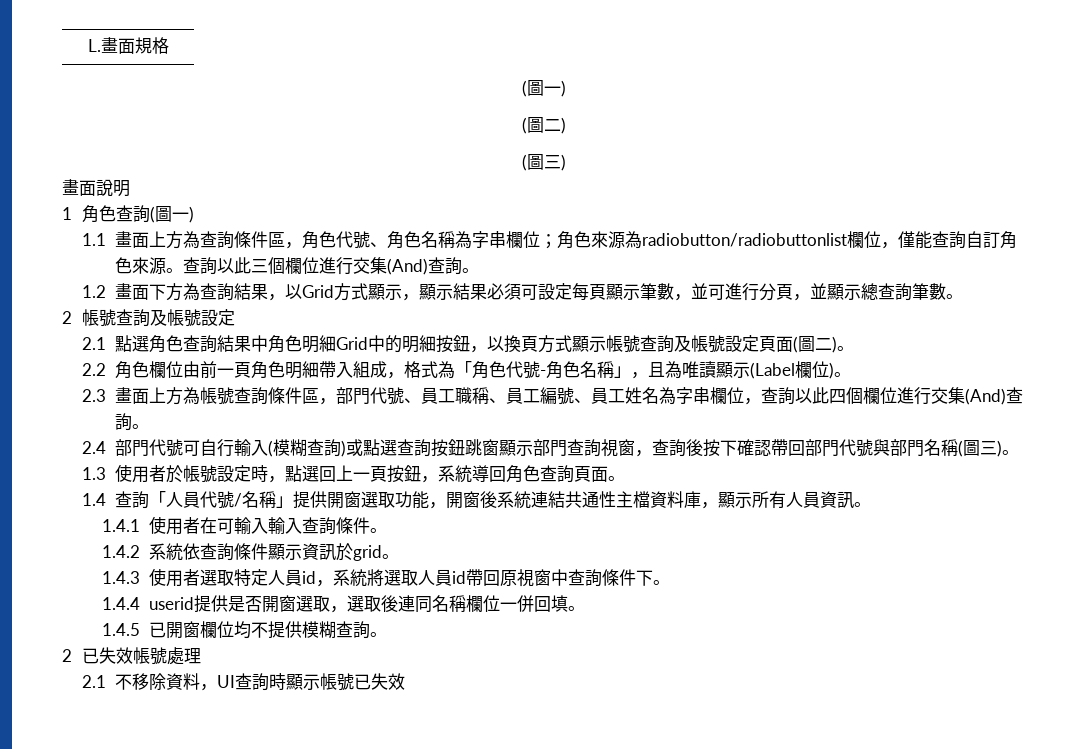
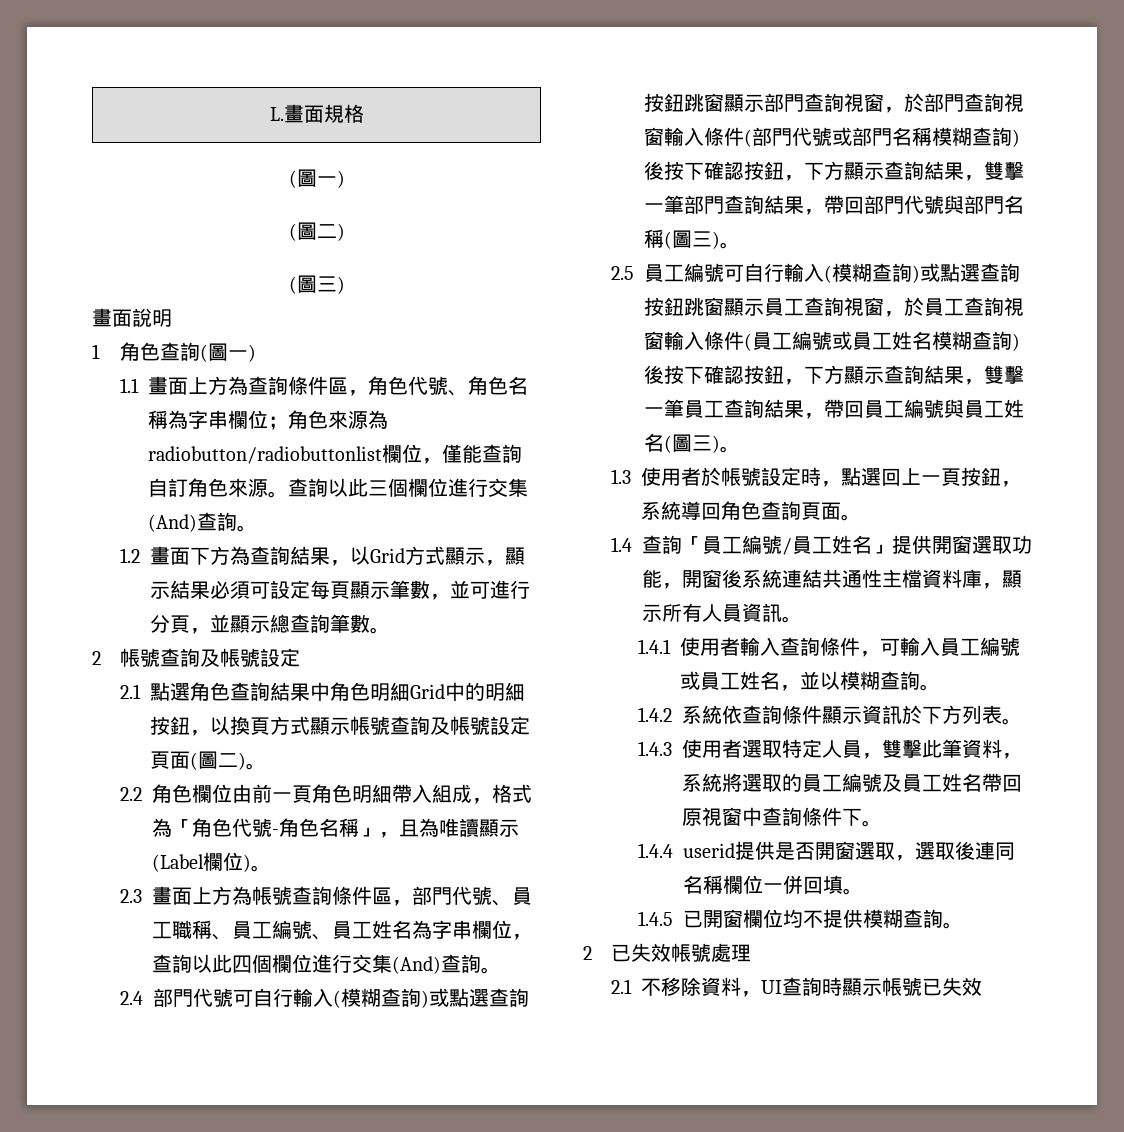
[651,439,771,457] 查詢後按下確認 -> [903,93,1024,112] [643,127,1020,147] [643,161,1024,181] [643,195,824,215] 於部門查詢視窗輸入條件(部門代號或部門名稱模糊查詢)後按下確認按鈕，下方顯示查詢結果，雙擊一筆部門查詢結果，
(1019, 452) none -> [610,263,1020,283] [643,297,1024,317] [643,331,1020,351] [643,365,1024,385] [643,399,1024,419] [643,433,740,453] // 2.5員工編號可自行輸入(模糊查詢)或點選查詢按鈕跳窗顯示員工查詢視窗，於員工查詢視窗輸入條件(員工編號或員工姓名模糊查詢)後按下確認按鈕，下方顯示查詢結果，雙擊一筆員工查詢結果，帶回員工編號與員工姓名(圖三)。
[165,491,276,509] 人員代號/名稱 -> [701,535,872,555] 員工編號/員工姓名
[199,517,268,534] 在可輸入 -> (741, 646) none
(370, 525) none -> [860,637,1021,657] [680,671,921,691] ，可輸入員工編號或員工姓名，並以模糊查詢
[352,545,382,561] grid -> [922,705,1003,724] 下方列表
[301,569,466,587] id，系統將選取人員id -> [862,739,1023,759] [682,773,983,792] ，雙擊此筆資料，系統將選取的員工編號及員工姓名

